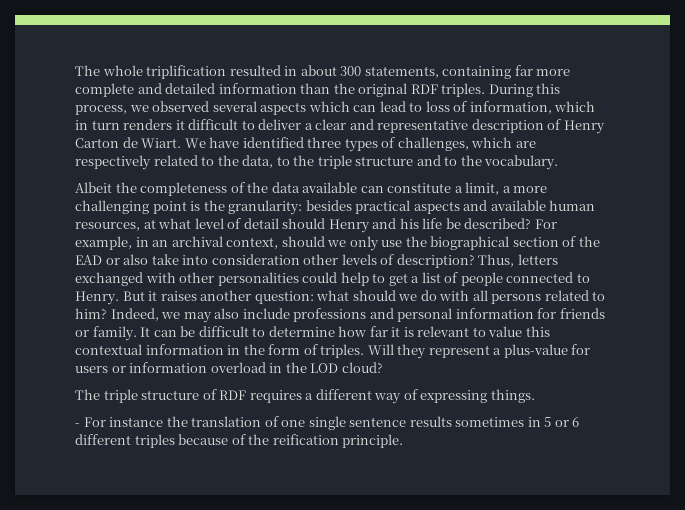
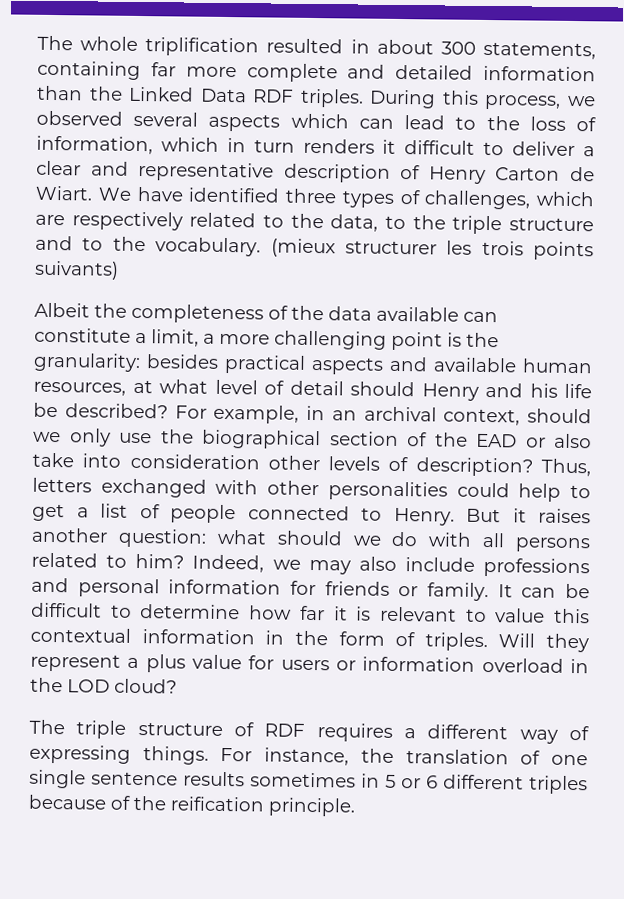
[358,83,408,97] original -> [129,86,247,103] Linked Data
(423, 107) none -> [486,115,520,131] the
(559, 162) none -> [270,238,594,261] [34,260,119,280] (mieux structurer les trois points suivants)
[503,344,568,358] plus-value -> [145,654,242,673] plus value
[75,417,164,427] // - For instance -> [220,747,350,766] For instance,

